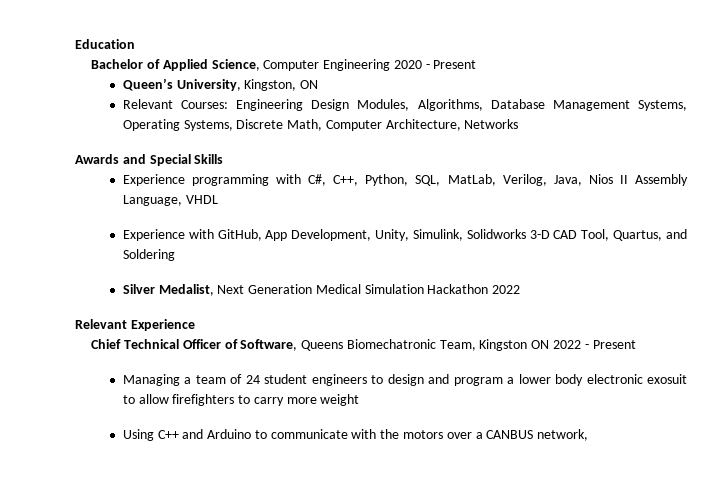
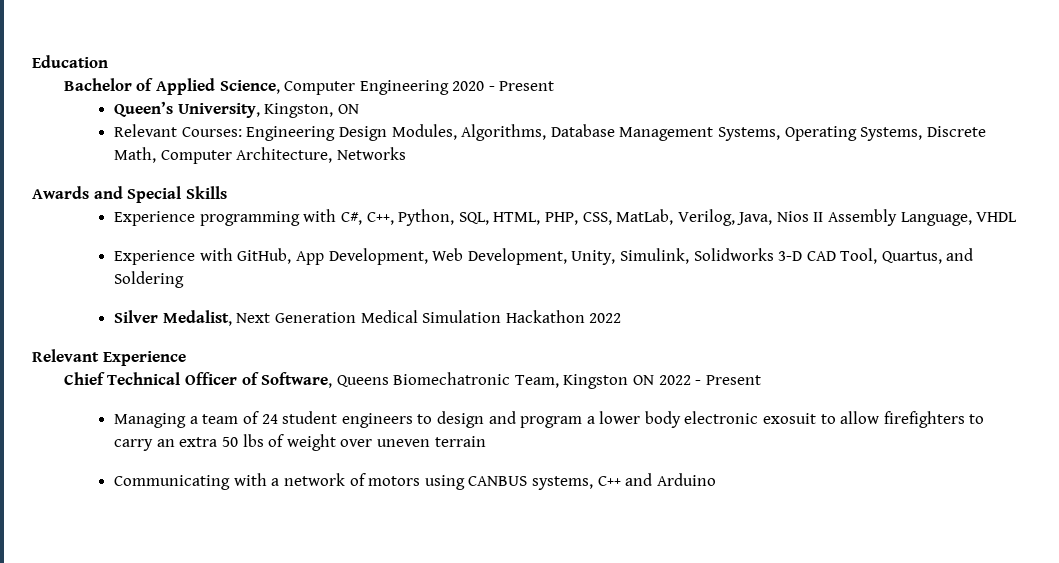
(441, 180) none -> [493,212,612,225] HTML, PHP, CSS,
(372, 235) none -> [432,248,567,265] Web Development,
[286,394,360,406] [122,429,589,441] more weight // Using C++ and Arduino to communicate with the motors over a CANBUS network, -> [156,434,486,451] [114,473,716,490] an extra 50 lbs of weight over uneven terrain // Communicating with a network of motors using CANBUS systems, C++ and Arduino

